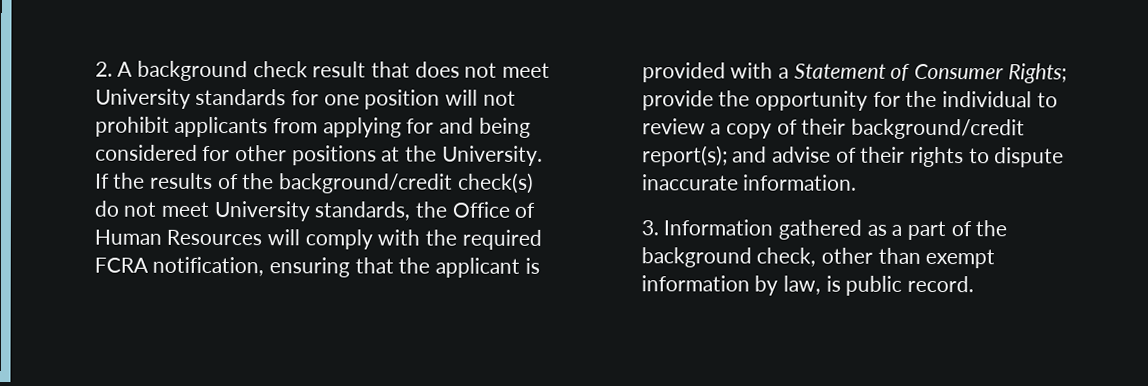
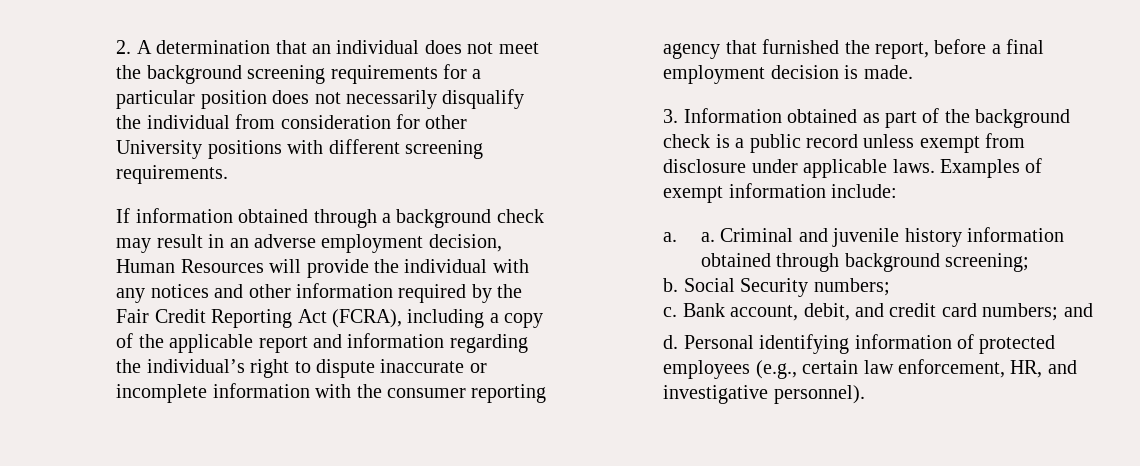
[136,60,550,82] [94,88,516,110] [94,116,531,138] [94,144,543,166] [94,172,534,194] [93,200,536,222] [93,229,542,250] [93,256,540,278] [641,62,1067,84] [641,90,1058,111] [641,118,1025,140] [641,145,1065,168] [641,174,858,191] background check result that does not meet University standards for one position will not prohibit applicants from applying for and being considered for other positions at the University. If the results of the background/credit check(s) do not meet University standards, the Office of Human Resources will comply with the required FCRA notification, ensuring that the applicant is provided with a Statement of Consumer Rights; provide the opportunity for the individual to review a copy of their background/credit report(s); and advise of their rights to dispute inaccurate information. -> [156,40,539,54] [116,64,482,84] [116,89,525,109] [116,114,468,129] [116,139,483,159] [116,165,229,184] [116,208,544,228] [116,234,502,253] [116,259,529,278] [116,283,523,303] [116,309,544,328] [116,333,528,353] [116,359,487,378] [116,383,547,403] [663,39,1045,59] [663,65,913,84] determination that an individual does not meet the background screening requirements for a particular position does not necessarily disqualify the individual from consideration for other University positions with different screening requirements. // If information obtained through a background check may result in an adverse employment decision, Human Resources will provide the individual with any notices and other information required by the Fair Credit Reporting Act (FCRA), including a copy of the applicable report and information regarding the individual’s right to dispute inaccurate or incomplete information with the consumer reporting agency that furnished the report, before a final employment decision is made.
[777,219,903,240] gathered as a -> [787,109,880,123] obtained as
[756,247,996,269] [640,275,974,296] check, other than exempt information by law, is public record. -> [663,133,1026,153] [663,158,1043,178] [663,183,898,203] [663,227,1065,247] [701,253,1030,272] [663,278,890,297] [663,303,1093,321] [663,334,1056,354] [663,359,1077,379] [663,385,865,404] check is a public record unless exempt from disclosure under applicable laws. Examples of exempt information include: // a. a. Criminal and juvenile history information obtained through background screening; // b. Social Security numbers; // c. Bank account, debit, and credit card numbers; and // d. Personal identifying information of protected employees (e.g., certain law enforcement, HR, and investigative personnel).

